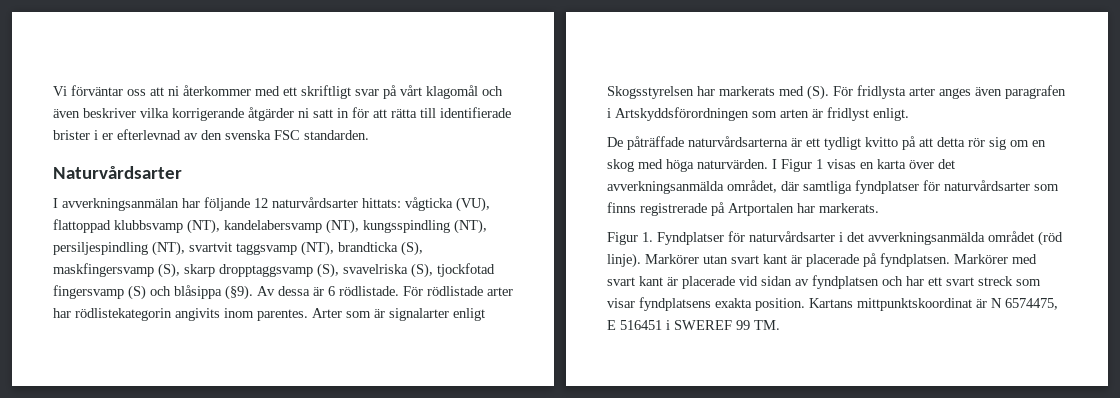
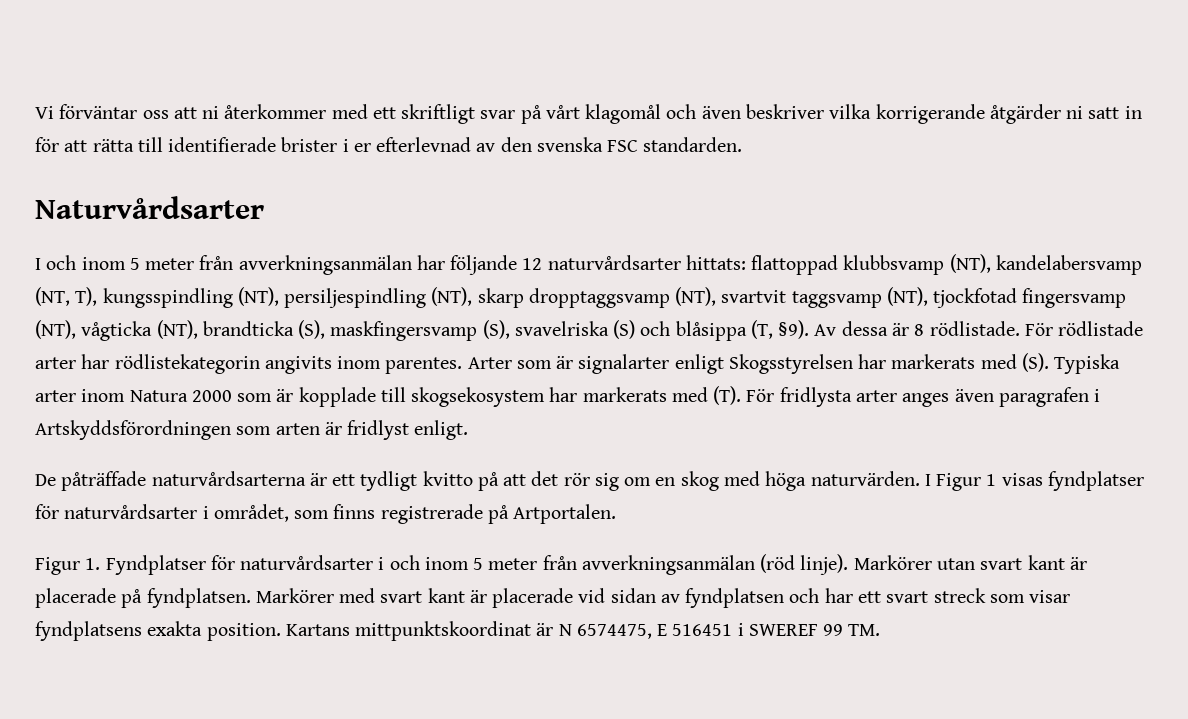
(58, 203) none -> [46,255,234,270] och inom 5 meter från
[405,197,490,212] vågticka (VU), -> (746, 262) none
[326,219,359,234] (NT), -> [35,287,98,306] (NT, T),
[189,241,423,256] [53,263,495,278] [53,285,124,299] svartvit taggsvamp (NT), brandticka (S), maskfingersvamp (S), skarp dropptaggsvamp (S), svavelriska (S), tjockfotad fingersvamp -> [477,287,1127,308] [35,320,609,341] skarp dropptaggsvamp (NT), svartvit taggsvamp (NT), tjockfotad fingersvamp (NT), vågticka (NT), brandticka (S), maskfingersvamp (S), svavelriska
[225,285,253,300] (§9). -> [750,320,810,339] (T, §9).
[328,286,335,296] 6 -> [914,324,925,336] 8
(829, 92) none -> [1054,354,1121,374] [35,386,742,407] Typiska arter inom Natura 2000 som är kopplade till skogsekosystem har markerats med (T).
[937,137,965,147] detta -> [531,471,559,486] det
[860,159,955,169] [607,180,852,194] en karta över det avverkningsanmälda området, där samtliga -> (1043, 479) none
(1030, 185) none -> [202,504,289,522] i området,
[728,203,879,216] Artportalen har markerats. -> [513,504,617,524] Artportalen.
[847,231,1034,245] det avverkningsanmälda området -> [389,555,755,575] och inom 5 meter från avverkningsanmälan

